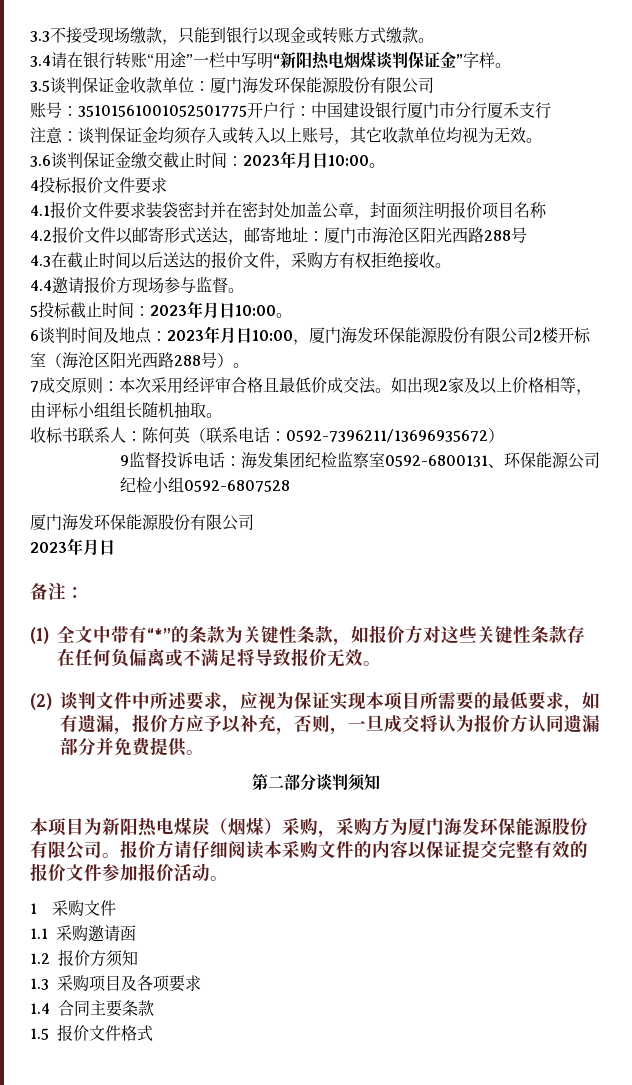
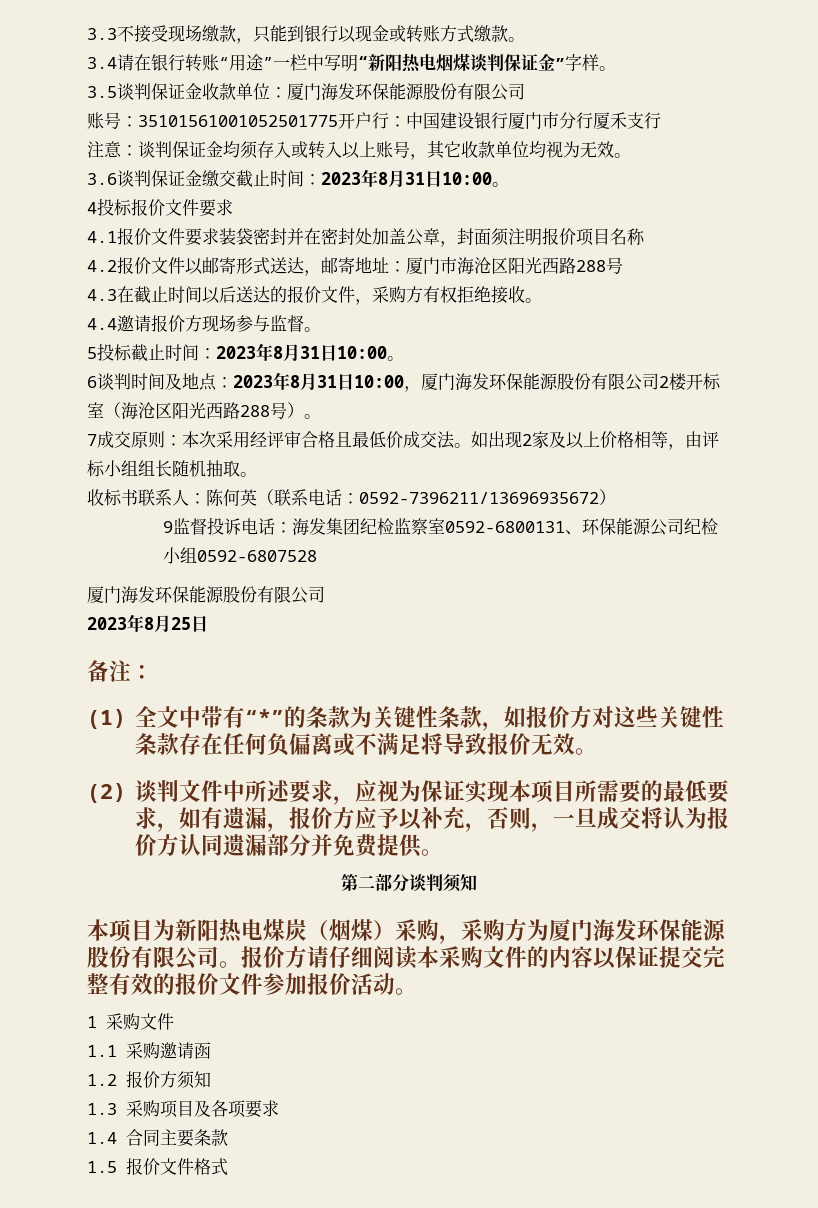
[296,152,312,169] 月 -> [378,170,425,188] 8月31
[203,302,219,319] 月 -> [273,344,320,362] 8月31
[220,327,236,344] 月 -> [290,373,337,391] 8月31
[83,539,99,556] 月 -> [144,615,191,633] 8月25

